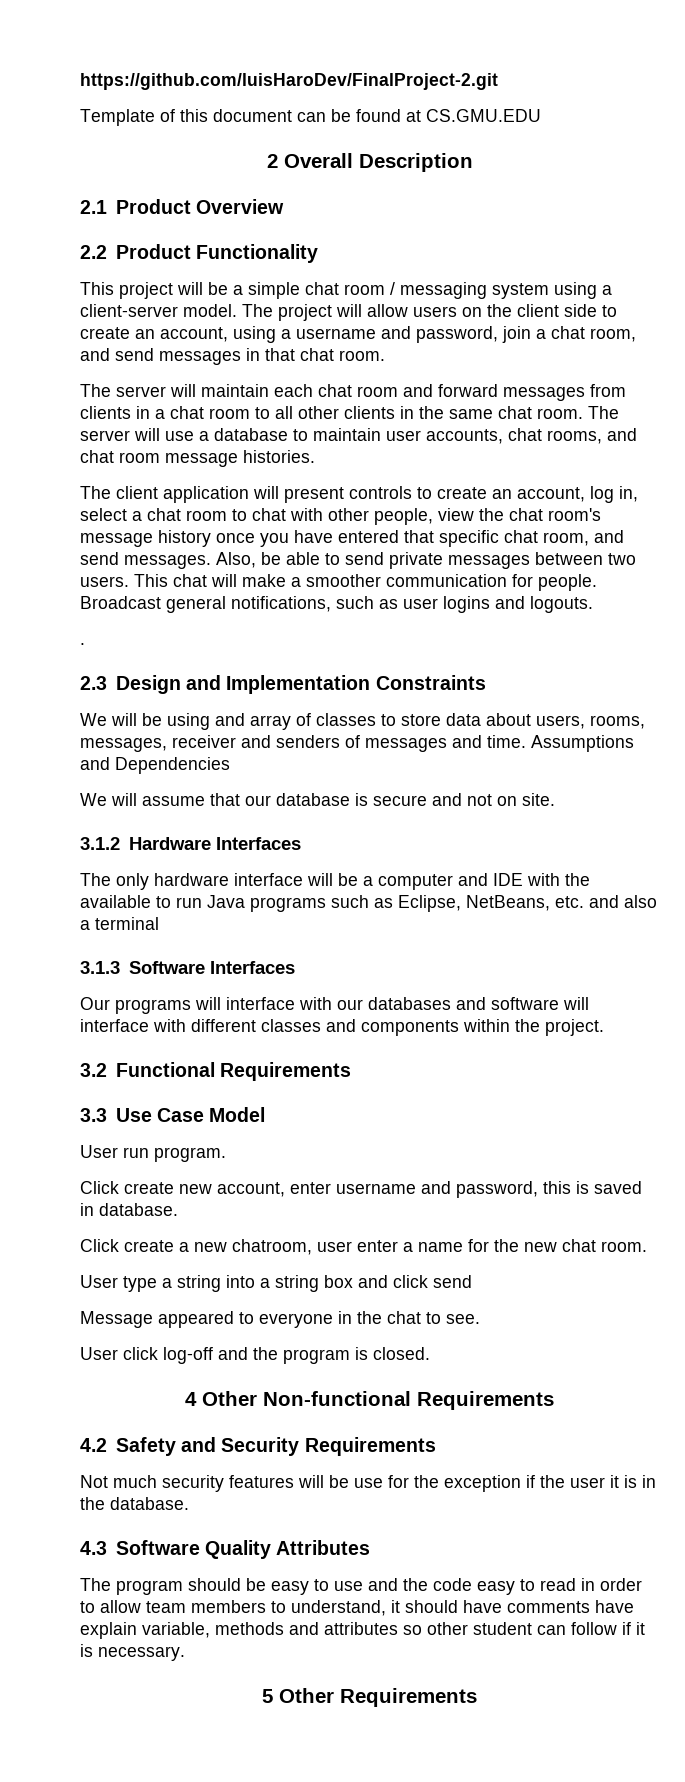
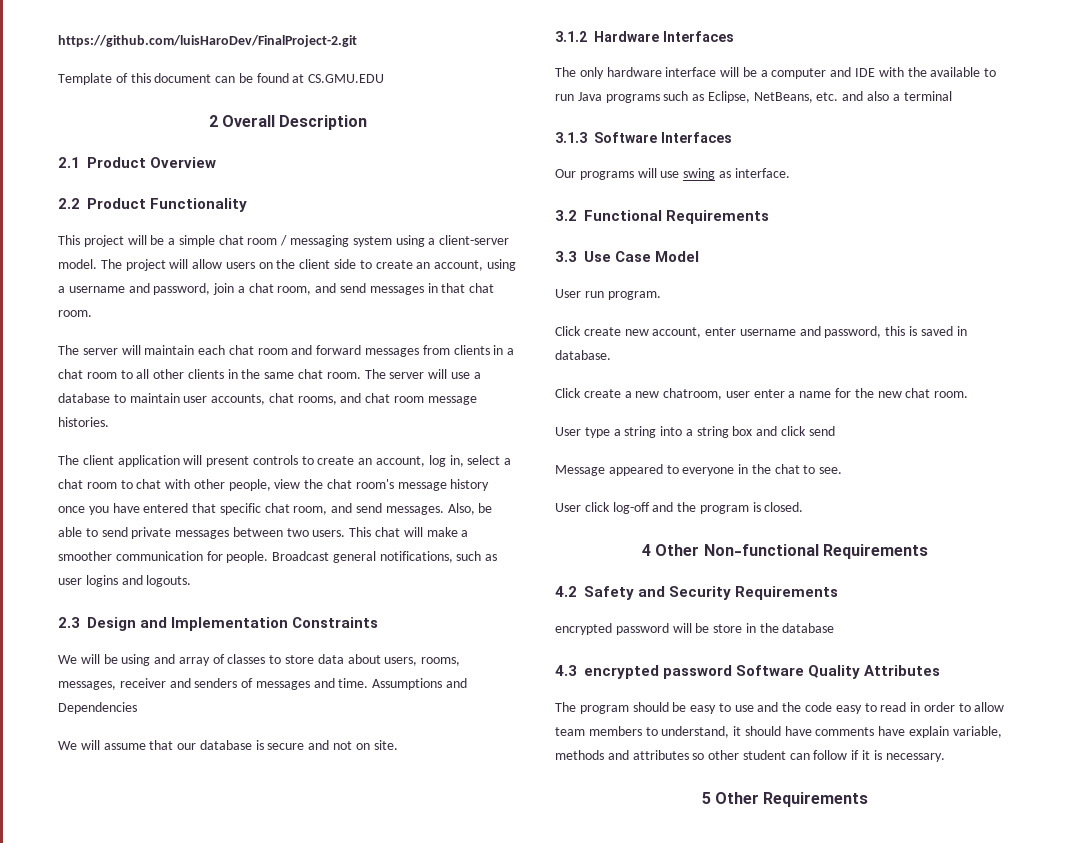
[80,643,85,645] // . -> (192, 581) none
[226,997,589,1010] [80,1019,604,1036] interface with our databases and software will interface with different classes and components within the project. -> [660,168,790,180] use swing as interface.
[80,1475,656,1492] [80,1497,189,1510] Not much security features will be use for the exception if the user it is in the database. -> [555,623,835,635] encrypted password will be store in the database
(107, 1548) none -> [584,665,733,679] encrypted password

